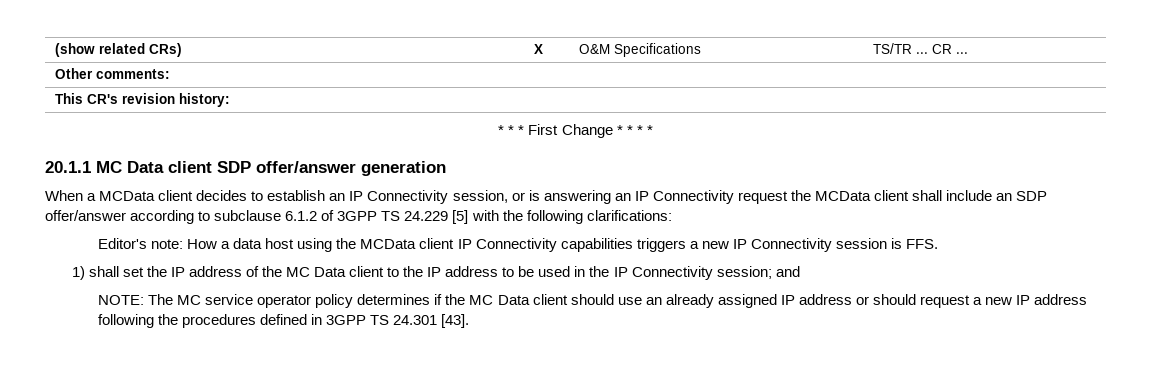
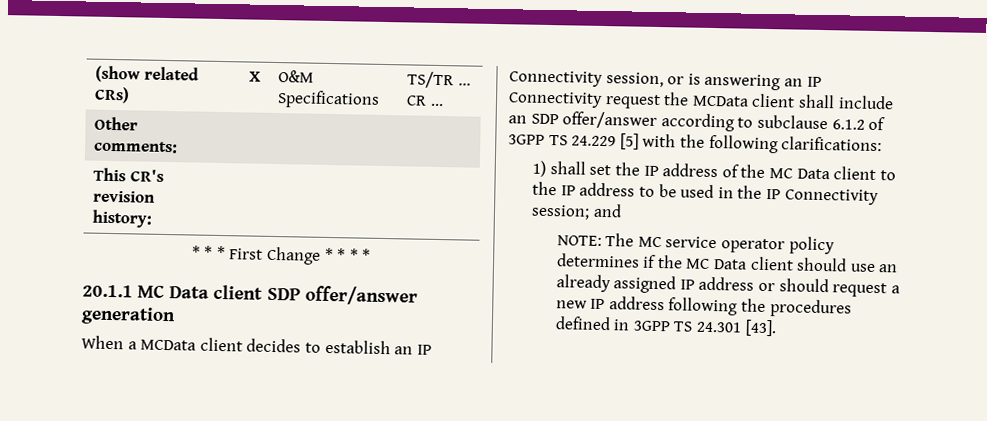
[98,238,939,252] // Editor's note: How a data host using the MCData client IP Connectivity capabilities triggers a new IP Connectivity session is FFS. -> (883, 144) none

